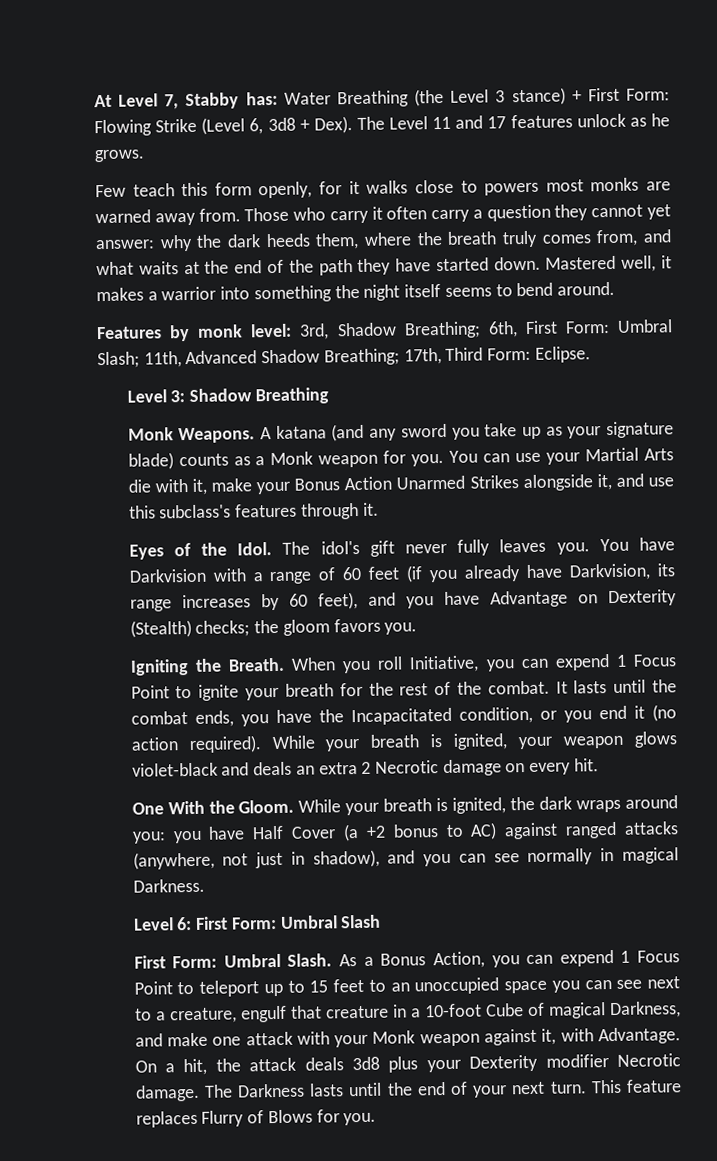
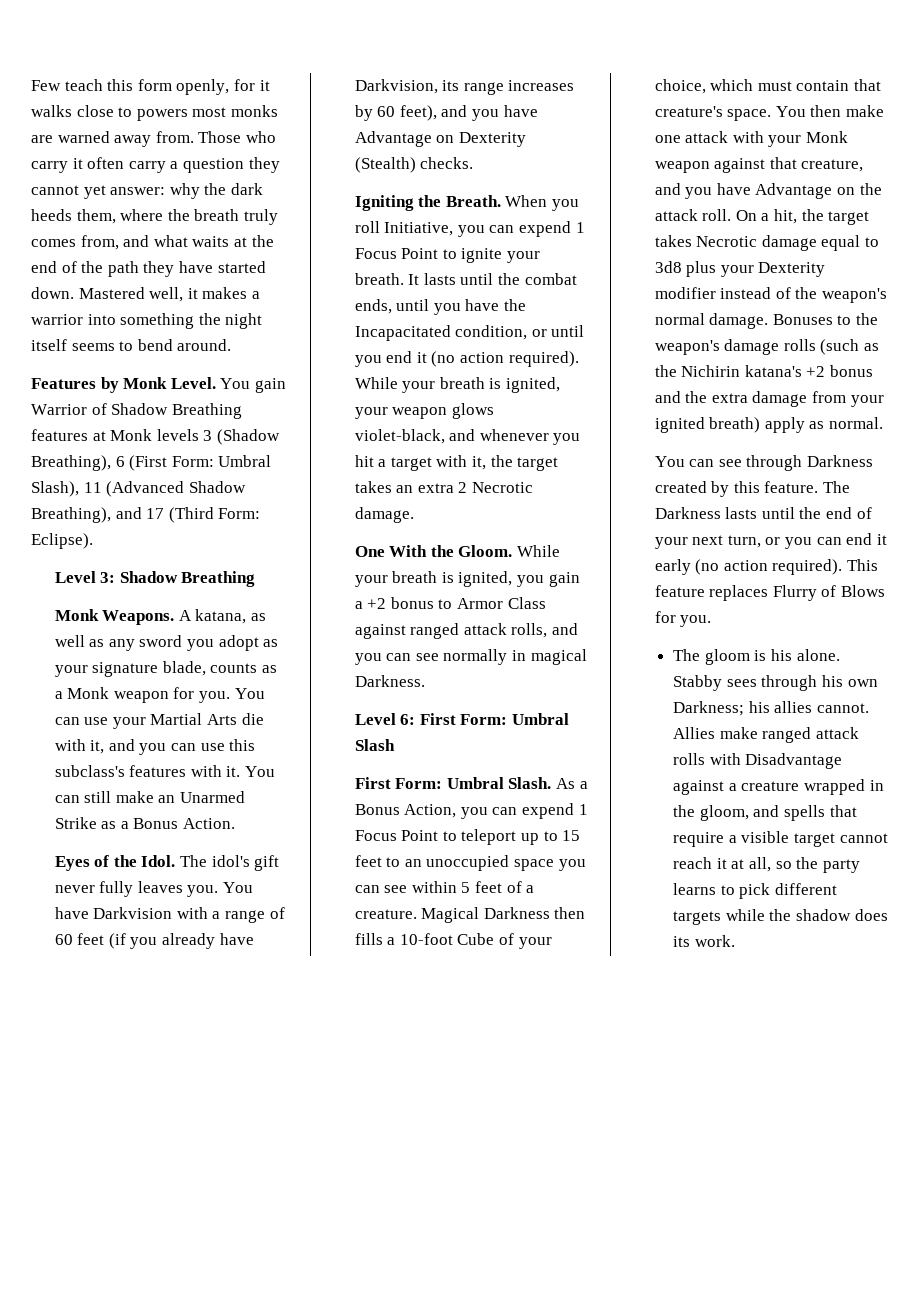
[94,87,670,110] [94,113,670,137] [94,149,145,163] At Level 7, Stabby has: Water Breathing (the Level 3 stance) + First Form: Flowing Strike (Level 6, 3d8 + Dex). The Level 11 and 17 features unlock as he grows. // -> (31, 85) none
[197,319,674,340] [97,346,591,369] monk level: 3rd, Shadow Breathing; 6th, First Form: Umbral Slash; 11th, Advanced Shadow Breathing; 17th, Third Form: Eclipse. -> [123,377,286,393] [31,403,242,419] [31,429,280,445] [31,455,272,471] [31,481,246,497] [31,507,261,523] [31,533,93,549] Monk Level. You gain Warrior of Shadow Breathing features at Monk levels 3 (Shadow Breathing), 6 (First Form: Umbral Slash), 11 (Advanced Shadow Breathing), and 17 (Third Form: Eclipse).
[275,423,365,442] katana (and -> [195,609,266,624] [54,635,105,647] katana, as well as
[484,423,541,440] take up -> [218,635,259,651] adopt
[127,452,174,470] blade) -> [162,661,206,676] blade,
[210,473,644,495] make your Bonus Action Unarmed Strikes alongside it, and -> [108,739,196,755] and you can
[300,502,359,520] through -> [190,765,222,777] with
(379, 509) none -> [244,766,275,777] [54,791,245,803] [54,817,235,829] You can still make an Unarmed Strike as a Bonus Action.
[195,618,418,637] checks; the gloom favors you. -> [420,157,474,169] checks.
[284,680,550,697] breath for the rest of the combat. -> [354,273,404,285] breath.
(234, 718) none -> [396,299,430,311] until
(557, 715) none -> [551,325,585,337] until
[131,758,599,777] violet-black and deals an extra 2 Necrotic damage on every hit. -> [354,429,581,445] [354,455,559,471] [354,481,533,493] [354,507,414,523] violet-black, and whenever you hit a target with it, the target takes an extra 2 Necrotic damage.
[510,795,678,813] [131,821,679,844] [132,849,380,870] the dark wraps around you: you have Half Cover (a +2 bonus to AC) against ranged attacks (anywhere, not just in shadow), -> [516,572,580,587] [354,597,546,609] [354,623,548,639] you gain a +2 bonus to Armor Class against ranged attack rolls,
[647,976,681,989] [134,1001,681,1024] [134,1033,163,1047] next to a creature, engulf that creature in a 10-foot Cube of magical Darkness, and -> [411,881,535,893] [354,907,586,923] [354,933,552,949] [654,79,881,94] [654,105,842,121] within 5 feet of a creature. Magical Darkness then fills a 10-foot Cube of your choice, which must contain that creature's space. You then
[541,1027,681,1045] [134,1057,344,1076] it, with Advantage. On a hit, the attack deals -> [769,157,864,172] [654,183,882,199] [654,209,870,225] [654,235,879,251] that creature, and you have Advantage on the attack roll. On a hit, the target takes Necrotic damage equal to
[617,1053,681,1067] [134,1084,200,1102] Necrotic damage. -> [720,287,887,303] [654,313,878,329] [654,339,879,355] [654,365,873,377] [654,391,884,407] [654,417,883,433] [654,455,873,471] [654,481,819,497] instead of the weapon's normal damage. Bonuses to the weapon's damage rolls (such as the Nichirin katana's +2 bonus and the extra damage from your ignited breath) apply as normal. // You can see through Darkness created by this feature.
[549,1081,587,1094] turn. -> [727,533,887,549] [654,559,843,575] turn, or you can end it early (no action required).
(377, 1119) none -> [673,649,840,665] [673,675,878,691] [673,701,870,716] [673,727,860,743] [673,753,843,769] [673,779,884,795] [673,805,857,821] [673,831,888,847] [673,857,860,873] [673,883,838,899] [673,909,888,925] [673,935,735,947] // The gloom is his alone. Stabby sees through his own Darkness; his allies cannot. Allies make ranged attack rolls with Disadvantage against a creature wrapped in the gloom, and spells that require a visible target cannot reach it at all, so the party learns to pick different targets while the shadow does its work.

